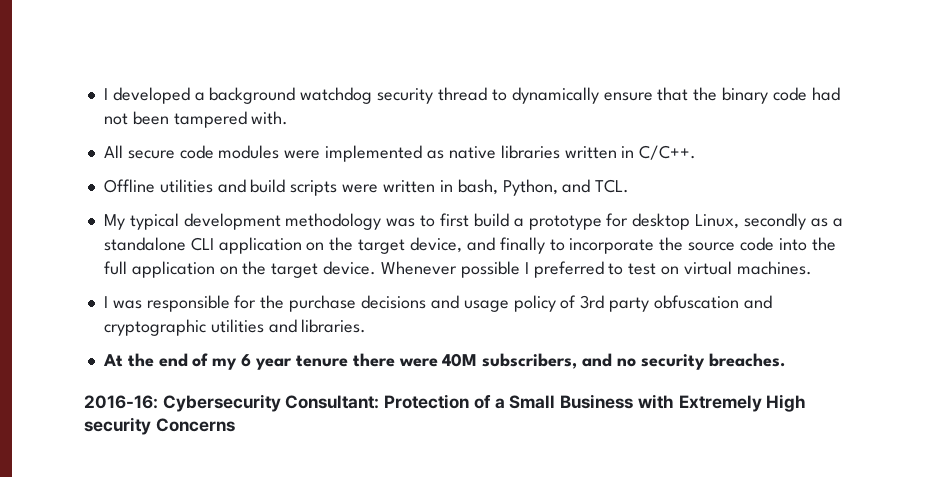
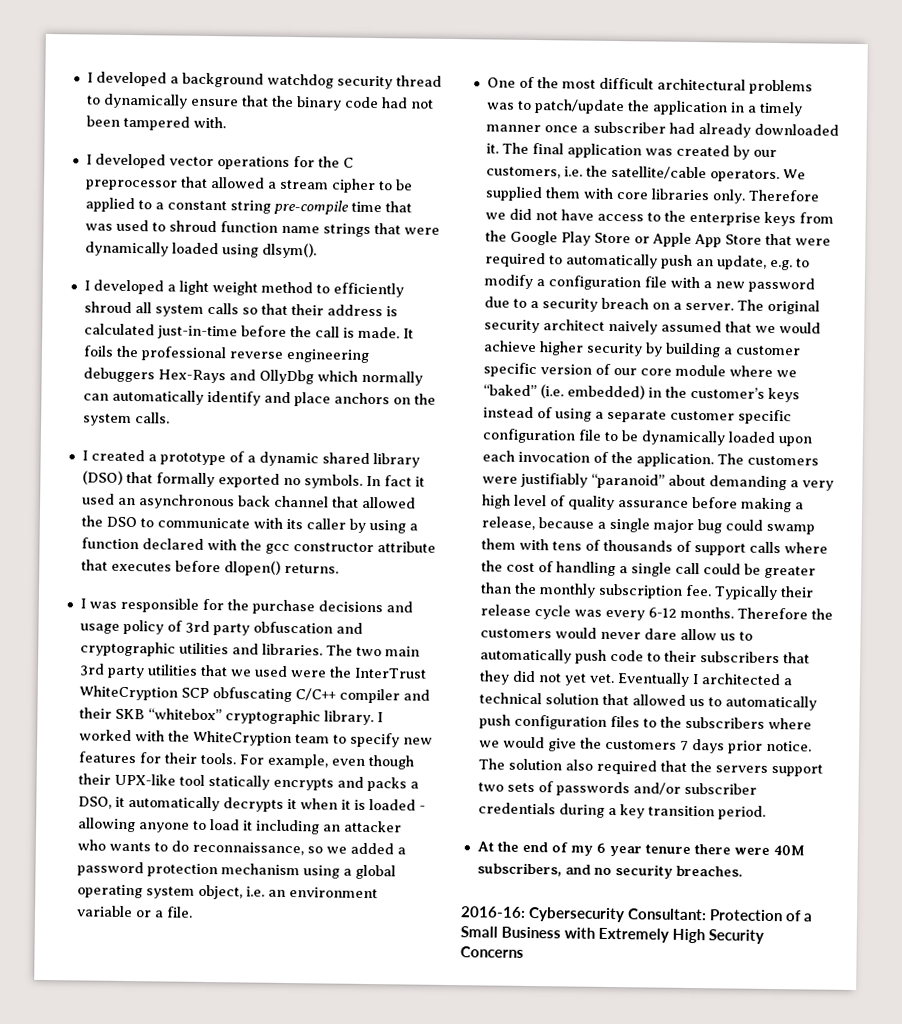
[103,145,697,162] [103,179,630,196] [103,213,843,230] [103,237,836,254] [103,261,812,278] All secure code modules were implemented as native libraries written in C/C++. // Offline utilities and build scripts were written in bash, Python, and TCL. // My typical development methodology was to first build a prototype for desktop Linux, secondly as a standalone CLI application on the target device, and finally to incorporate the source code into the full application on the target device. Whenever possible I preferred to test on virtual machines. -> [85,153,354,170] [84,176,413,194] [84,197,412,215] [84,219,440,237] [84,241,317,259] [83,279,404,298] [83,301,398,317] [83,323,414,340] [82,345,370,363] [82,367,423,386] [82,389,436,407] [82,412,170,427] [81,449,420,468] [81,470,425,489] [81,493,416,510] [80,515,418,534] [80,537,436,555] [80,559,339,576] I developed vector operations for the C preprocessor that allowed a stream cipher to be applied to a constant string pre-compile time that was used to shroud function name strings that were dynamically loaded using dlsym(). // I developed a light weight method to efficiently shroud all system calls so that their address is calculated just-in-time before the call is made. It foils the professional reverse engineering debuggers Hex-Rays and OllyDbg which normally can automatically identify and place anchors on the system calls. // I created a prototype of a dynamic shared library (DSO) that formally exported no symbols. In fact it used an asynchronous back channel that allowed the DSO to communicate with its caller by using a function declared with the gcc constructor attribute that executes before dlopen() returns.
(367, 326) none -> [325,644,420,657] [78,663,427,679] [78,685,430,704] [78,707,383,726] [78,729,433,748] [77,751,414,770] [77,773,419,792] [77,796,426,812] [77,817,402,835] [76,839,406,856] [76,861,396,880] [76,884,378,900] [75,905,193,918] [486,76,813,95] [485,98,803,117] [485,121,839,138] [485,142,777,160] [485,165,806,183] [484,186,820,204] [484,208,834,227] [484,230,831,248] [484,252,810,271] [483,274,815,293] [483,296,820,315] [483,319,821,335] [482,340,801,358] [482,362,797,378] [482,384,800,403] [482,406,792,425] [481,428,812,447] [481,450,819,468] [481,472,834,491] [481,494,804,513] [480,516,815,535] [480,538,828,556] [480,560,816,579] [479,582,814,601] [479,604,833,621] [479,627,753,641] [479,648,810,664] [478,670,792,687] [478,692,817,711] [478,714,812,730] [478,736,812,754] [477,758,823,777] [477,781,757,797] [477,802,766,820] The two main 3rd party utilities that we used were the InterTrust WhiteCryption SCP obfuscating C/C++ compiler and their SKB “whitebox” cryptographic library. I worked with the WhiteCryption team to specify new features for their tools. For example, even though their UPX-like tool statically encrypts and packs a DSO, it automatically decrypts it when it is loaded - allowing anyone to load it including an attacker who wants to do reconnaissance, so we added a password protection mechanism using a global operating system object, i.e. an environment variable or a file. // One of the most difficult architectural problems was to patch/update the application in a timely manner once a subscriber had already downloaded it. The final application was created by our customers, i.e. the satellite/cable operators. We supplied them with core libraries only. Therefore we did not have access to the enterprise keys from the Google Play Store or Apple App Store that were required to automatically push an update, e.g. to modify a configuration file with a new password due to a security breach on a server. The original security architect naively assumed that we would achieve higher security by building a customer specific version of our core module where we “baked” (i.e. embedded) in the customer’s keys instead of using a separate customer specific configuration file to be dynamically loaded upon each invocation of the application. The customers were justifiably “paranoid” about demanding a very high level of quality assurance before making a release, because a single major bug could swamp them with tens of thousands of support calls where the cost of handling a single call could be greater than the monthly subscription fee. Typically their release cycle was every 6-12 months. Therefore the customers would never dare allow us to automatically push code to their subscribers that they did not yet vet. Eventually I architected a technical solution that allowed us to automatically push configuration files to the subscribers where we would give the customers 7 days prior notice. The solution also required that the servers support two sets of passwords and/or subscriber credentials during a key transition period.
[84,417,151,435] security -> [708,929,765,944] Security

